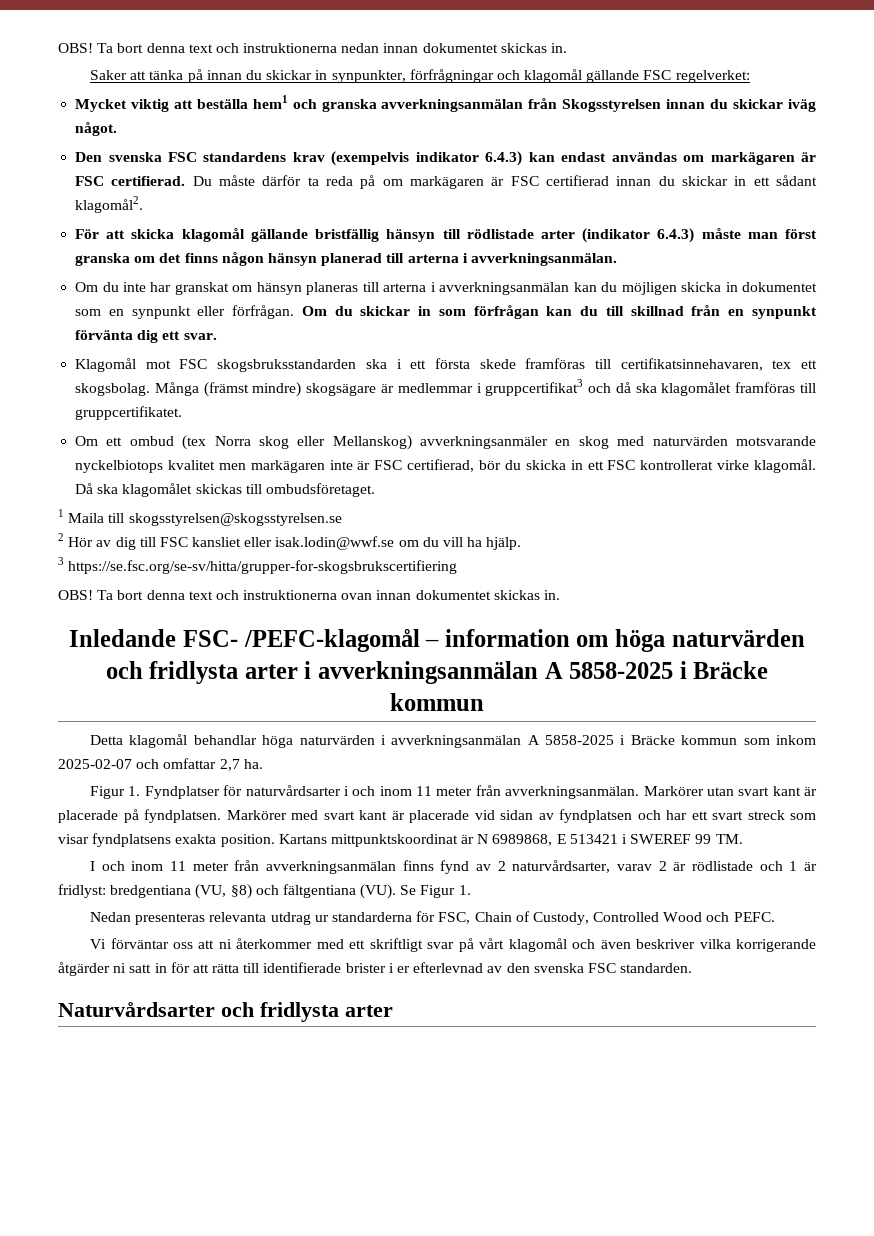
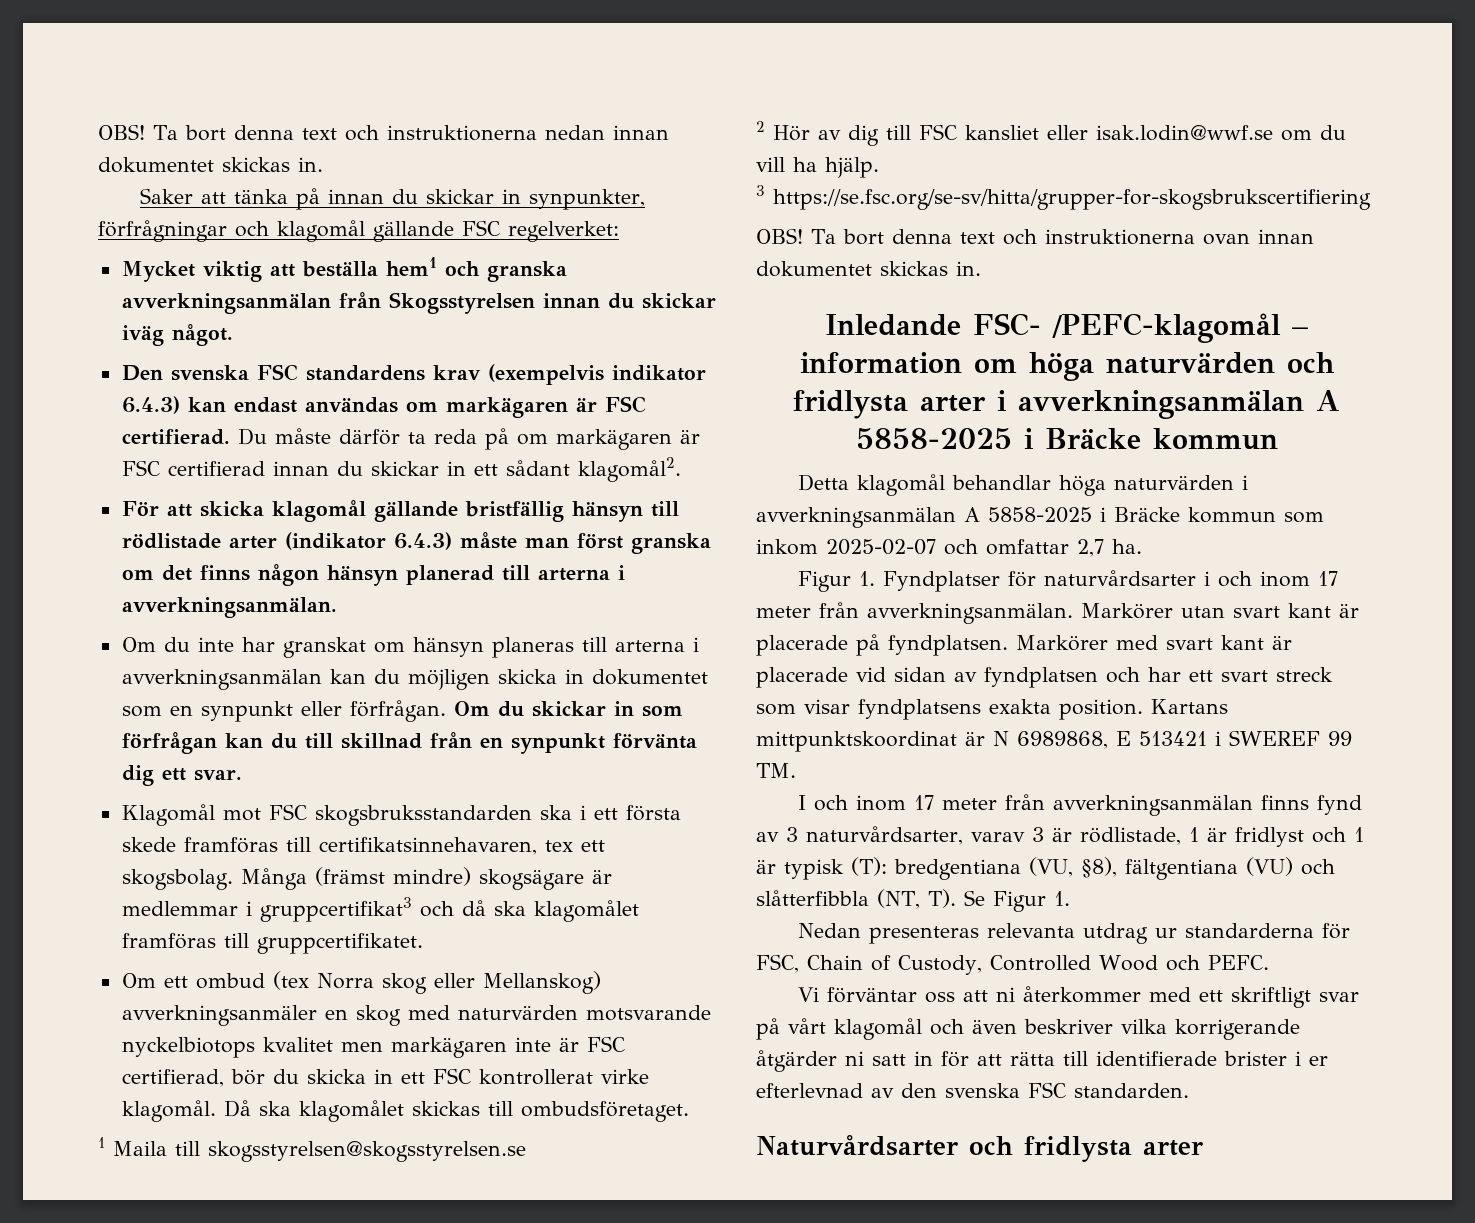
[416,786,433,796] 11 -> [1318,571,1339,586] 17
[170,861,187,871] 11 -> [914,795,935,810] 17
[497,861,506,871] 2 -> [786,827,798,842] 3
[658,861,818,871] [58,884,397,899] 2 är rödlistade och 1 är fridlyst: bredgentiana (VU, §8) och fältgentiana (VU). -> [1031,827,1364,847] [756,857,1335,880] [756,889,956,909] 3 är rödlistade, 1 är fridlyst och 1 är typisk (T): bredgentiana (VU, §8), fältgentiana (VU) och slåtterfibbla (NT, T).

